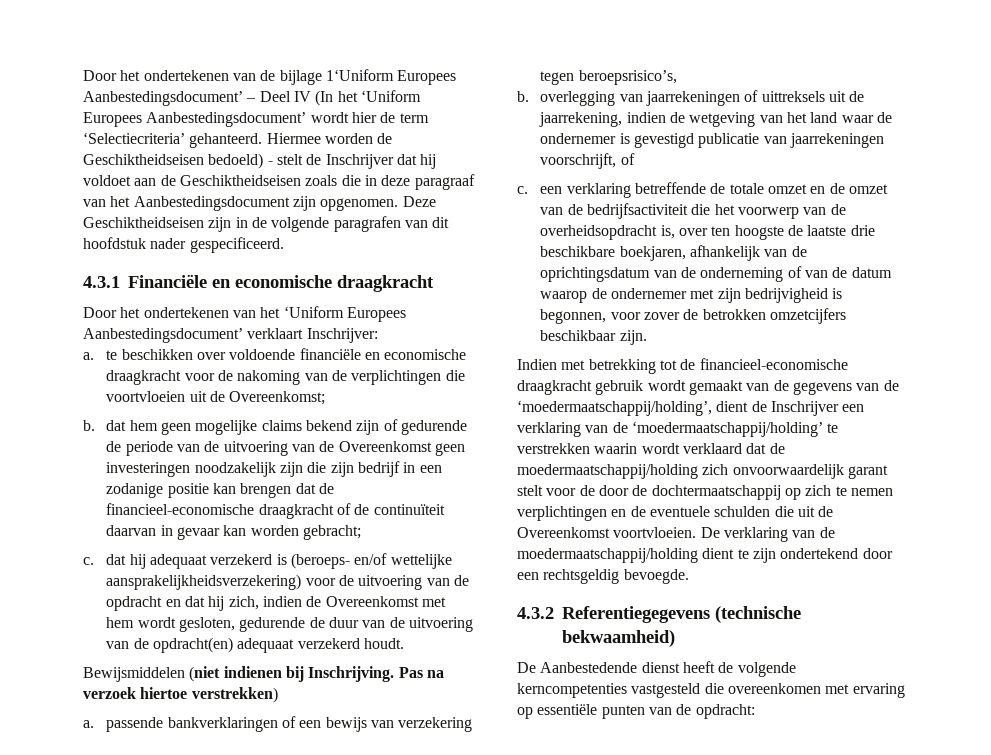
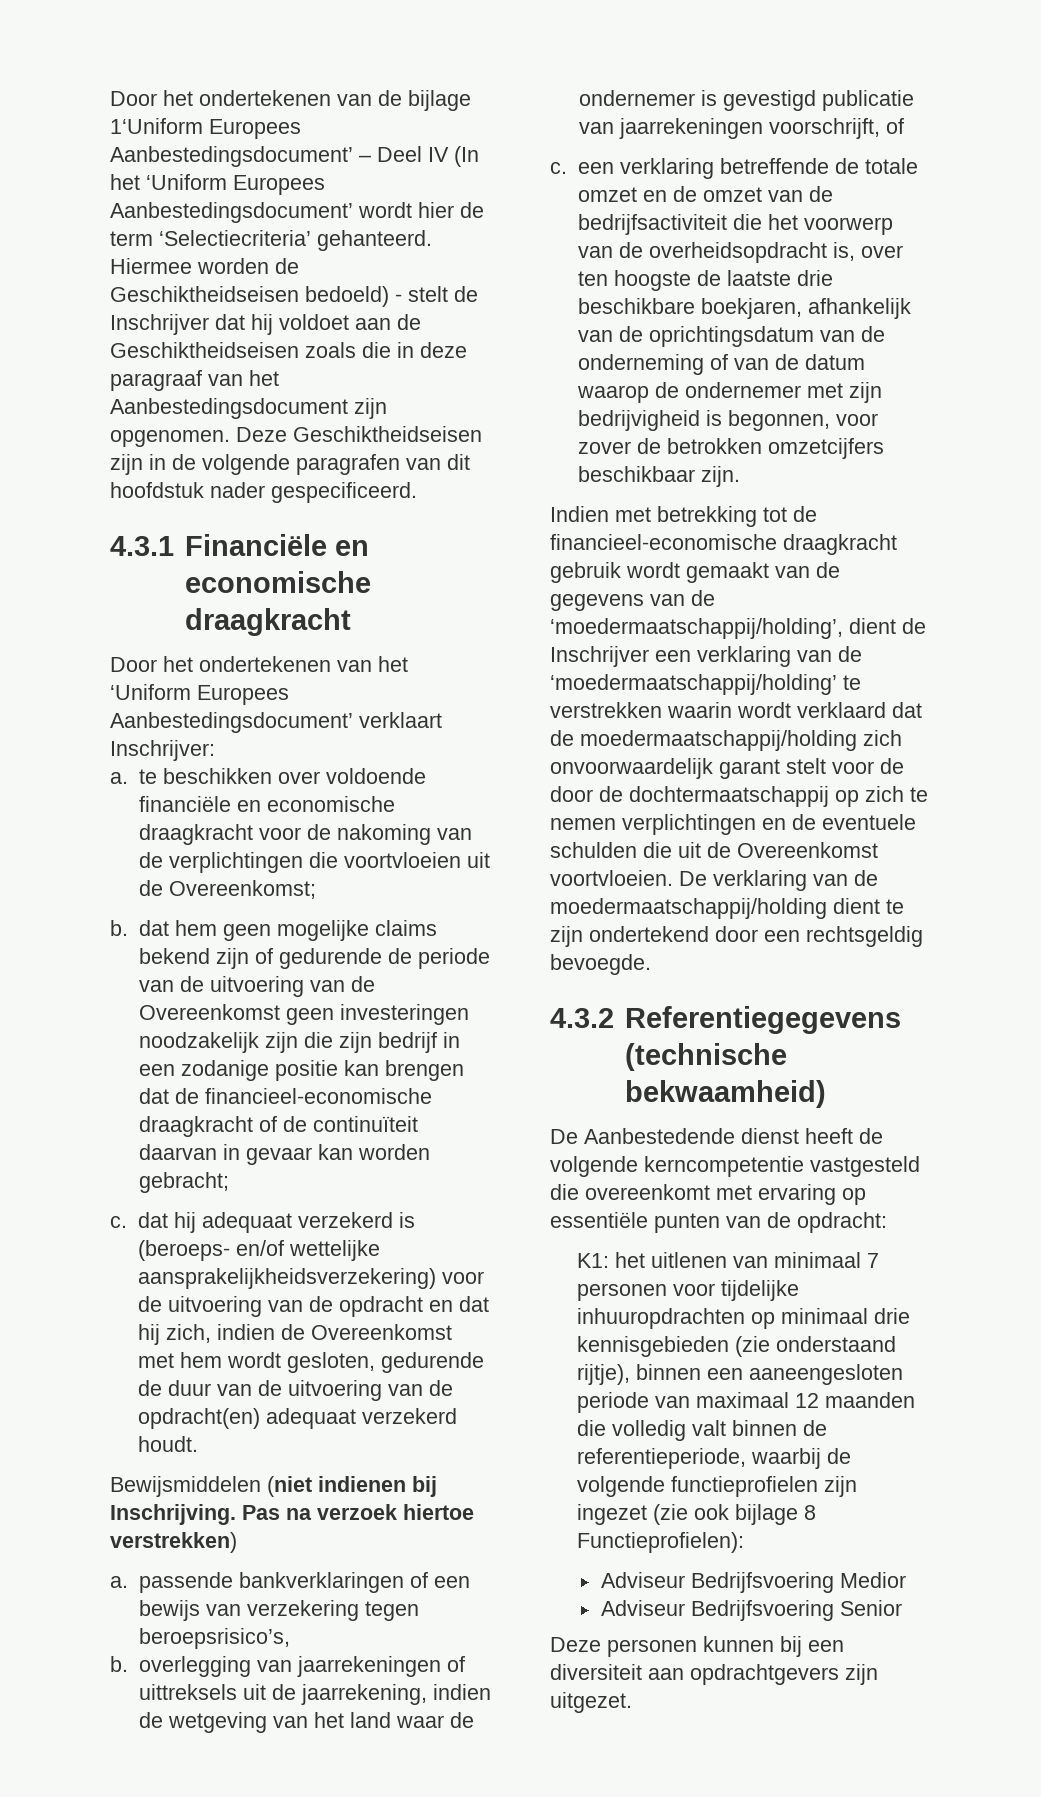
[517,683,627,698] kerncompetenties -> [644,1156,804,1177] kerncompetentie
[727,683,821,694] overeenkomen -> [585,1184,710,1200] overeenkomt
(755, 711) none -> [577,1252,880,1268] [577,1280,800,1301] [577,1308,911,1329] [577,1336,897,1357] [577,1364,904,1385] [577,1392,916,1413] [577,1420,828,1441] [577,1448,852,1469] [577,1476,858,1497] [577,1504,817,1525] [577,1532,745,1553] [600,1572,906,1593] [600,1600,902,1621] [550,1636,844,1657] [550,1664,878,1685] [550,1692,632,1713] // K1: het uitlenen van minimaal 7 personen voor tijdelijke inhuuropdrachten op minimaal drie kennisgebieden (zie onderstaand rijtje), binnen een aaneengesloten periode van maximaal 12 maanden die volledig valt binnen de referentieperiode, waarbij de volgende functieprofielen zijn ingezet (zie ook bijlage 8 Functieprofielen): // Adviseur Bedrijfsvoering Medior // Adviseur Bedrijfsvoering Senior // Deze personen kunnen bij een diversiteit aan opdrachtgevers zijn uitgezet.

